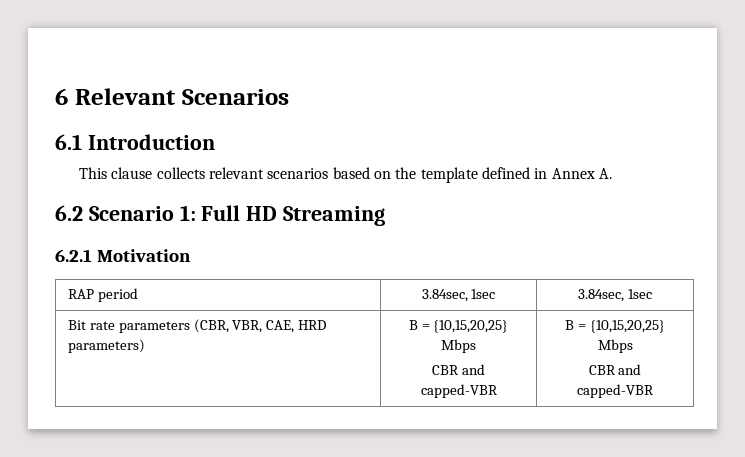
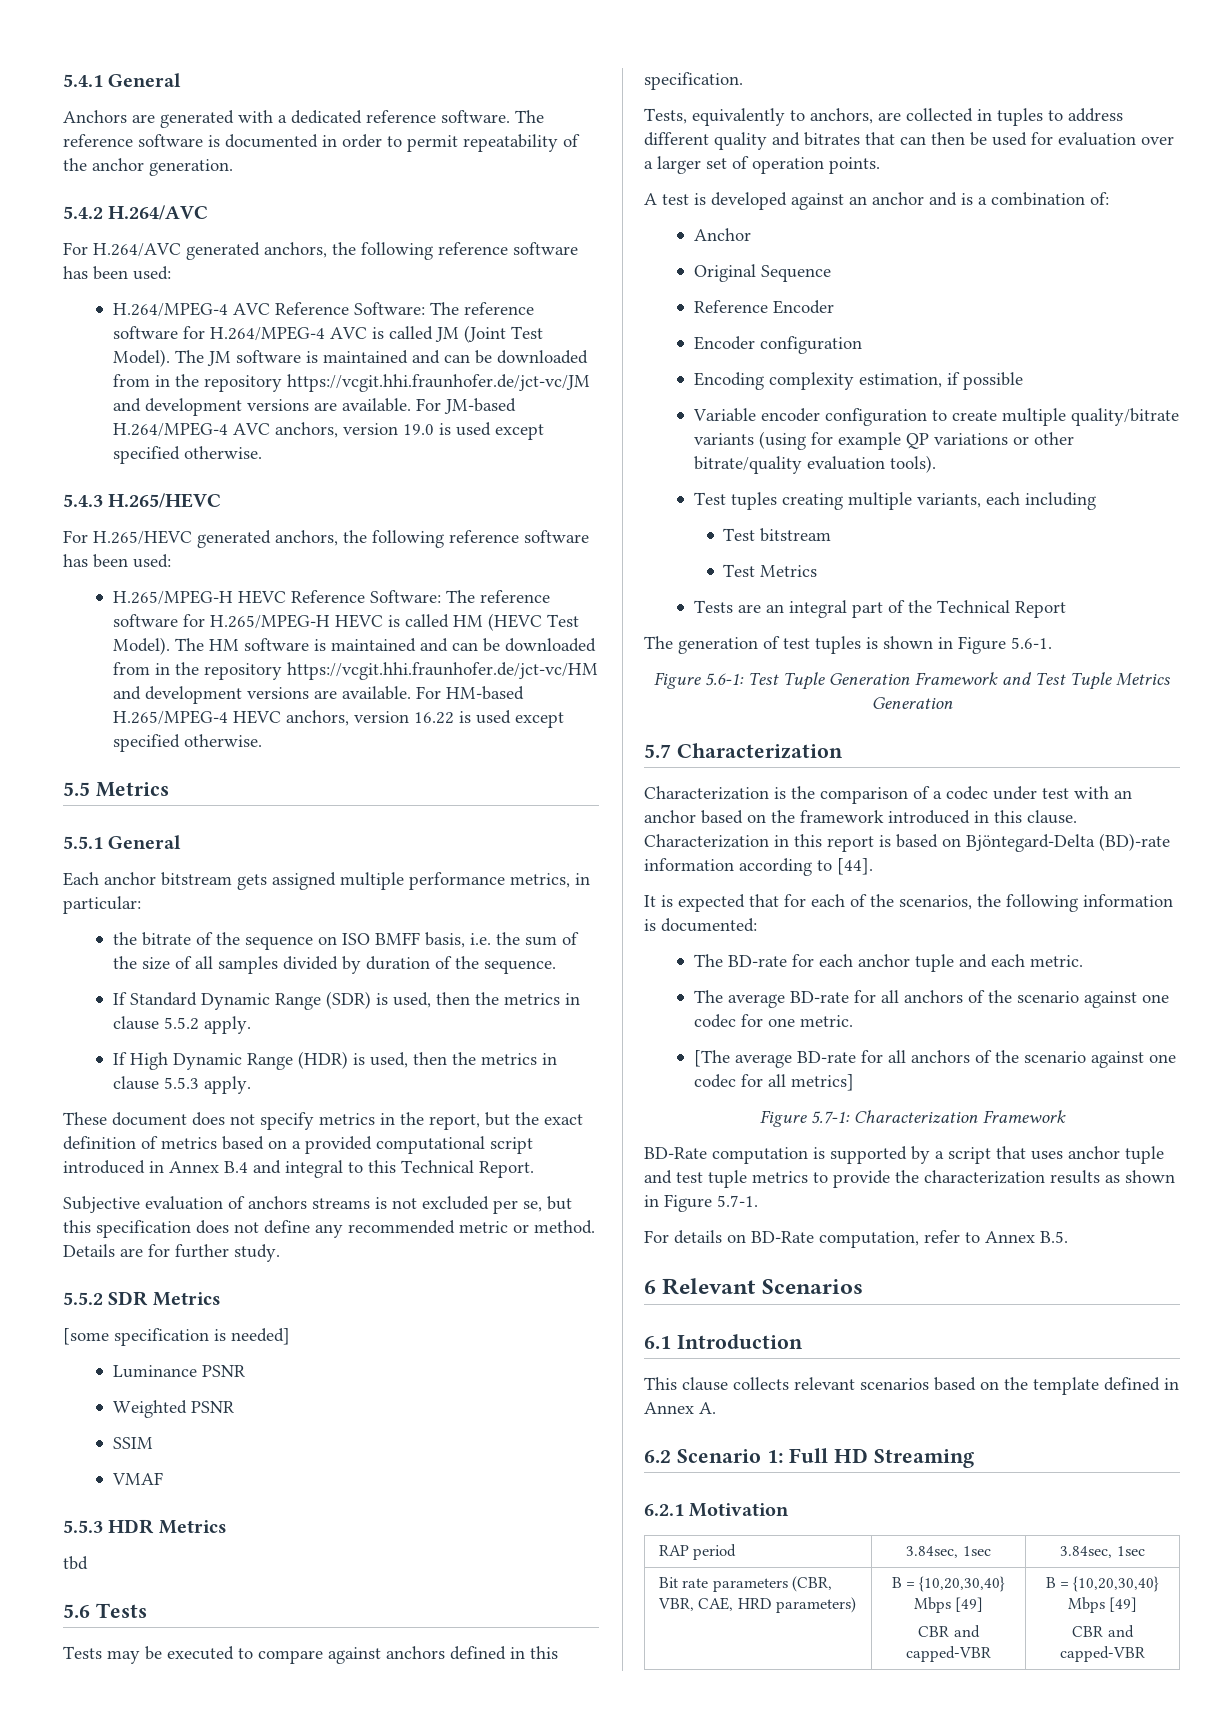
(55, 96) none -> [63,73,182,87] [63,110,544,128] [63,134,580,152] [63,158,233,176] [63,205,209,220] [63,242,578,260] [63,266,171,280] [112,302,534,317] [112,325,543,343] [112,349,588,367] [112,374,590,392] [112,398,516,416] [112,422,544,440] [112,446,262,464] [63,493,222,508] [63,530,589,548] [63,554,171,568] [112,590,550,605] [112,613,579,631] [112,637,596,655] [112,662,598,680] [112,686,524,704] [112,710,564,728] [112,734,262,752] [63,782,169,797] [63,835,182,849] [63,872,590,890] [63,896,141,914] [112,932,579,950] [112,956,556,974] [112,991,580,1010] [112,1016,251,1034] [112,1051,557,1070] [112,1076,251,1094] [63,1112,583,1130] [63,1136,533,1154] [63,1160,534,1178] [63,1196,572,1214] [63,1220,595,1238] [63,1244,280,1262] [63,1291,221,1306] [63,1328,290,1346] [112,1365,245,1378] [112,1400,234,1418] [112,1437,153,1449] [111,1472,163,1485] [63,1519,227,1534] [63,1556,88,1570] [63,1603,147,1618] [63,1646,558,1664] [644,72,743,90] [644,108,1123,126] [644,132,1174,150] [644,156,880,174] [644,192,1109,210] [693,228,751,241] [693,264,831,282] [693,300,834,314] [693,336,862,354] [693,372,1023,390] [692,408,1179,426] [693,431,1074,450] [693,455,936,474] [693,492,1096,510] [723,528,832,542] [723,564,818,577] [693,600,1066,618] [644,636,1052,654] [654,672,1170,690] [871,697,953,709] [644,743,843,759] [644,786,1132,804] [644,810,1077,824] [644,833,1170,852] [644,858,873,876] [644,894,1173,912] [644,918,757,932] [693,954,1083,972] [693,990,1169,1008] [693,1014,853,1028] [693,1050,1176,1068] [693,1074,854,1091] [759,1110,1066,1127] [644,1146,1164,1164] [644,1170,1175,1188] [644,1194,758,1212] [644,1230,1068,1248] 5.4.1 General // Anchors are generated with a dedicated reference software. The reference software is documented in order to permit repeatability of the anchor generation. // 5.4.2 H.264/AVC // For H.264/AVC generated anchors, the following reference software has been used: // H.264/MPEG-4 AVC Reference Software: The reference software for H.264/MPEG-4 AVC is called JM (Joint Test Model). The JM software is maintained and can be downloaded from in the repository https://vcgit.hhi.fraunhofer.de/jct-vc/JM and development versions are available. For JM-based H.264/MPEG-4 AVC anchors, version 19.0 is used except specified otherwise. // 5.4.3 H.265/HEVC // For H.265/HEVC generated anchors, the following reference software has been used: // H.265/MPEG-H HEVC Reference Software: The reference software for H.265/MPEG-H HEVC is called HM (HEVC Test Model). The HM software is maintained and can be downloaded from in the repository https://vcgit.hhi.fraunhofer.de/jct-vc/HM and development versions are available. For HM-based H.265/MPEG-4 HEVC anchors, version 16.22 is used except specified otherwise. // 5.5 Metrics // 5.5.1 General // Each anchor bitstream gets assigned multiple performance metrics, in particular: // the bitrate of the sequence on ISO BMFF basis, i.e. the sum of the size of all samples divided by duration of the sequence. // If Standard Dynamic Range (SDR) is used, then the metrics in clause 5.5.2 apply. // If High Dynamic Range (HDR) is used, then the metrics in clause 5.5.3 apply. // These document does not specify metrics in the report, but the exact definition of metrics based on a provided computational script introduced in Annex B.4 and integral to this Technical Report. // Subjective evaluation of anchors streams is not excluded per se, but this specification does not define any recommended metric or method. Details are for further study. // 5.5.2 SDR Metrics // [some specification is needed] // Luminance PSNR // Weighted PSNR // SSIM // VMAF // 5.5.3 HDR Metrics // tbd // 5.6 Tests // Tests may be executed to compare against anchors defined in this specification. // Tests, equivalently to anchors, are collected in tuples to address different quality and bitrates that can then be used for evaluation over a larger set of operation points. // A test is developed against an anchor and is a combination of: // Anchor // Original Sequence // Reference Encoder // Encoder configuration // Encoding complexity estimation, if possible // Variable encoder configuration to create multiple quality/bitrate variants (using for example QP variations or other bitrate/quality evaluation tools). // Test tuples creating multiple variants, each including // Test bitstream // Test Metrics // Tests are an integral part of the Technical Report // The generation of test tuples is shown in Figure 5.6-1. // Figure 5.6-1: Test Tuple Generation Framework and Test Tuple Metrics Generation // 5.7 Characterization // Characterization is the comparison of a codec under test with an anchor based on the framework introduced in this clause. Characterization in this report is based on Bjöntegard-Delta (BD)-rate information according to [44]. // It is expected that for each of the scenarios, the following information is documented: // The BD-rate for each anchor tuple and each metric. // The average BD-rate for all anchors of the scenario against one codec for one metric. // [The average BD-rate for all anchors of the scenario against one codec for all metrics] // Figure 5.7-1: Characterization Framework // BD-Rate computation is supported by a script that uses anchor tuple and test tuple metrics to provide the characterization results as shown in Figure 5.7-1. // For details on BD-Rate computation, refer to Annex B.5. //
[433,320,509,333] [441,339,476,353] {10,15,20,25} Mbps -> [919,1576,1006,1592] [913,1597,984,1613] {10,20,30,40} Mbps [49]
[589,320,665,333] [597,339,633,353] {10,15,20,25} Mbps -> [1073,1576,1160,1592] [1067,1597,1138,1613] {10,20,30,40} Mbps [49]

